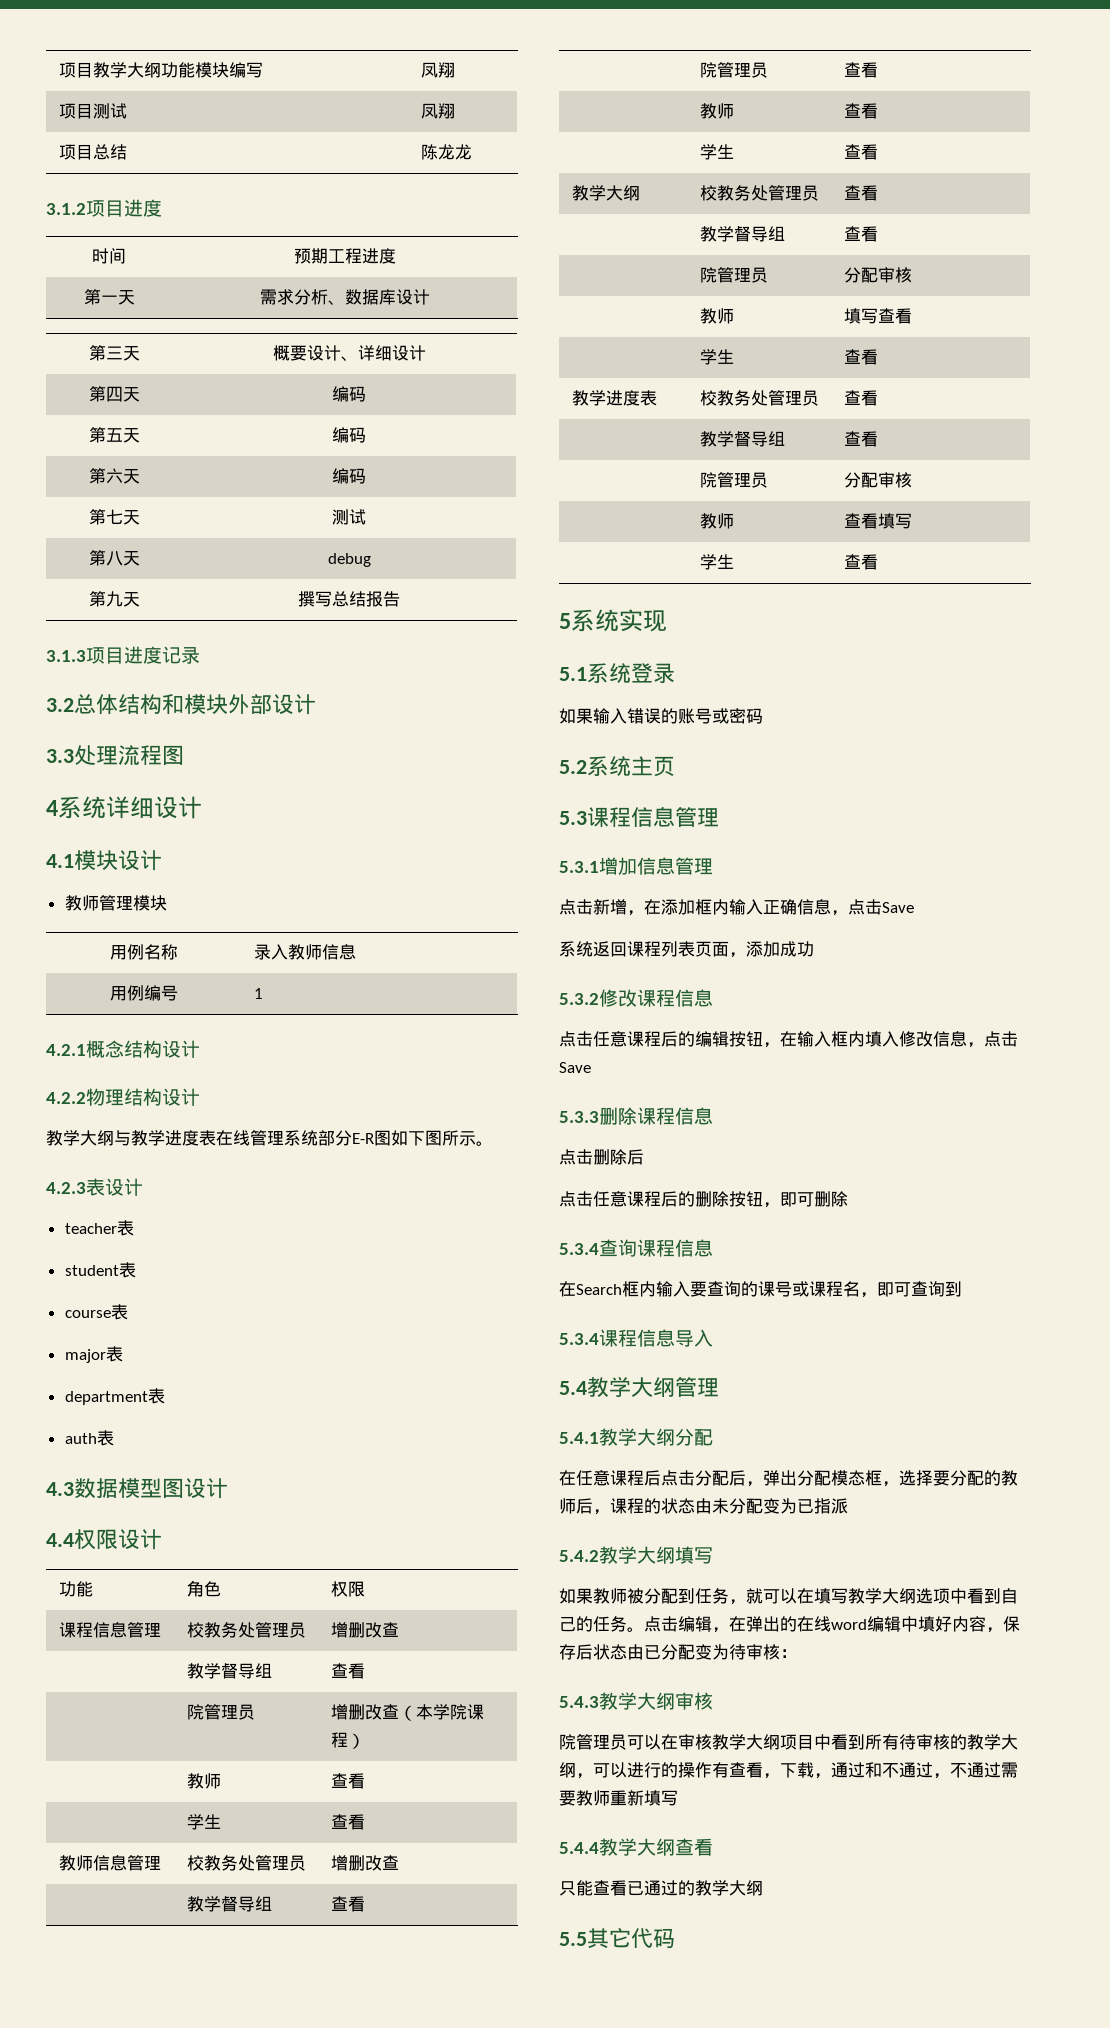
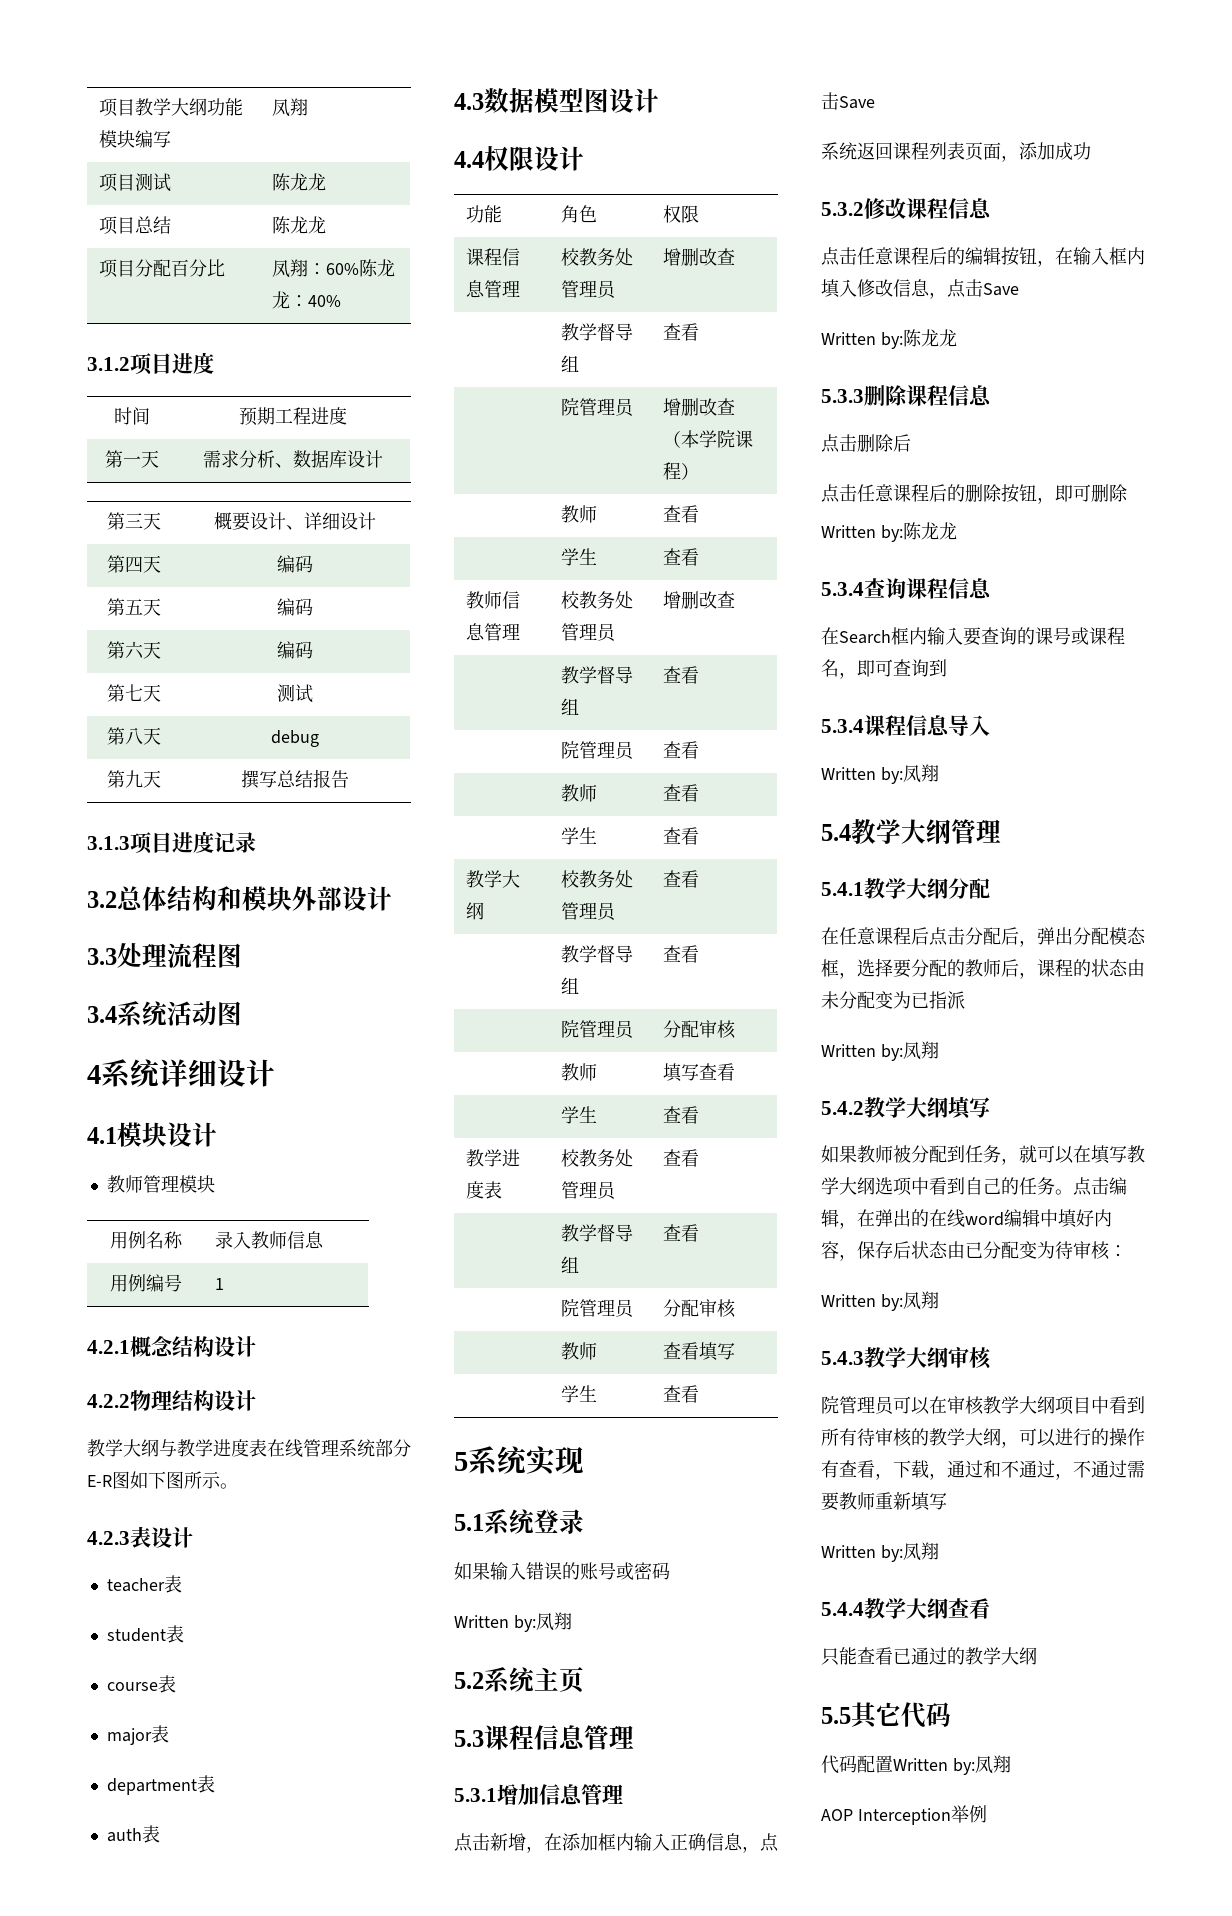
[420,103,455,119] 凤翔 -> [272,173,327,191] 陈龙龙
(472, 152) none -> [99,259,226,278] [272,259,396,278] [272,291,342,309] // 项目分配百分比 | 凤翔：60%陈龙龙：40%
(184, 755) none -> [87,1001,242,1027] // 3.4系统活动图
(763, 716) none -> [454,1612,572,1632] // Written by:凤翔
(591, 1067) none -> [821,329,957,349] // Written by:陈龙龙
(848, 1199) none -> [821,522,957,542] // Written by:陈龙龙
(713, 1338) none -> [821,764,939,784] // Written by:凤翔
(848, 1506) none -> [821,1041,939,1061] // Written by:凤翔
(797, 1653) none -> [821,1291,939,1311] // Written by:凤翔
(678, 1798) none -> [821,1542,939,1562] // Written by:凤翔
(675, 1938) none -> [821,1755,1011,1775] [821,1805,987,1825] // 代码配置Written by:凤翔 // AOP Interception举例

